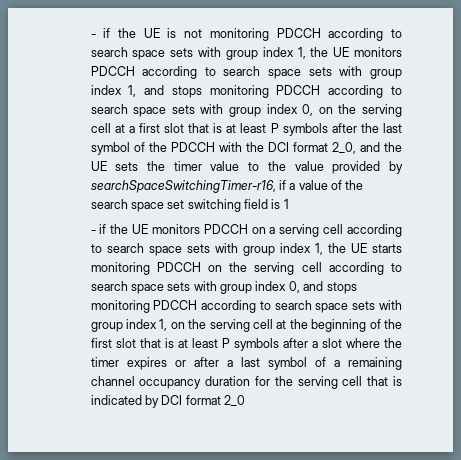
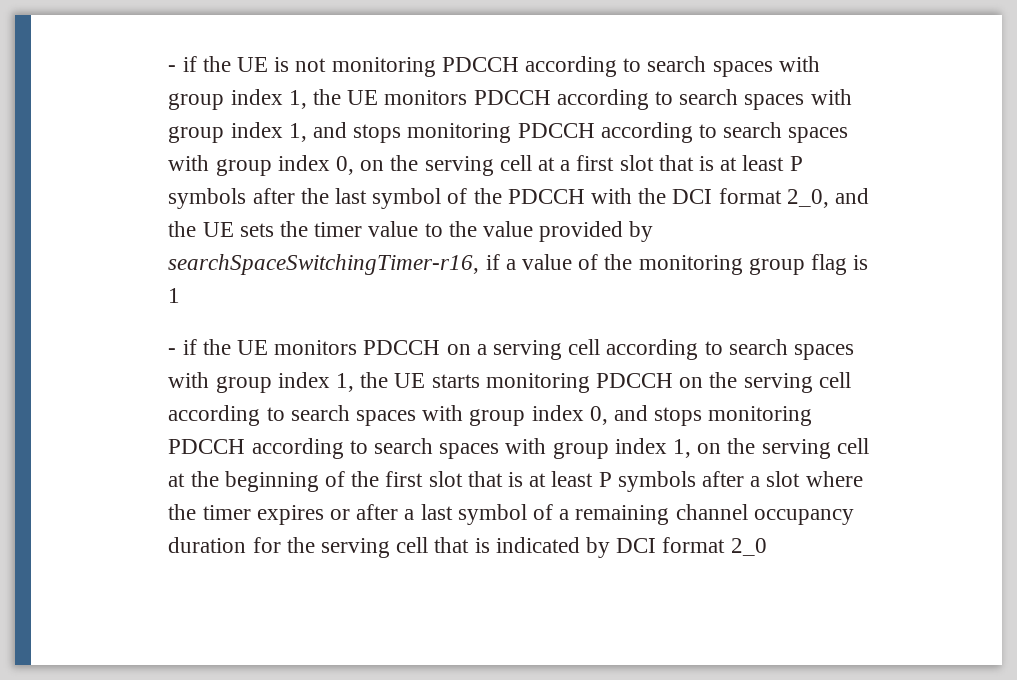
[132,48,194,60] space sets -> [712,61,773,77] spaces
[268,67,332,79] space sets -> [744,94,805,110] spaces
[133,105,195,117] space sets -> [788,127,849,143] spaces
[90,199,269,212] search space set switching field -> [638,254,847,275] monitoring group flag
[148,244,210,256] space sets -> [794,344,855,360] spaces
[130,282,191,294] space sets -> [355,410,416,426] spaces
[315,301,376,313] space sets -> [439,443,500,459] spaces

